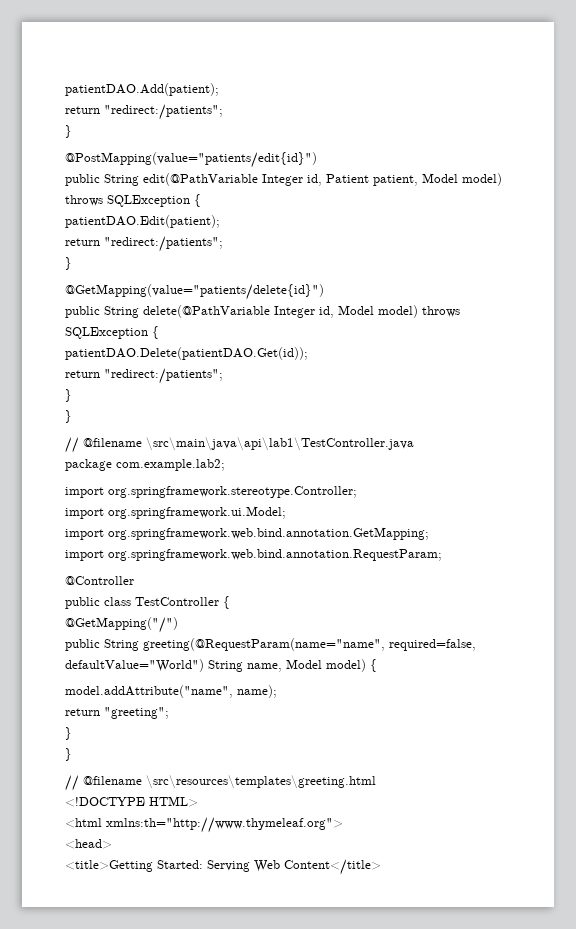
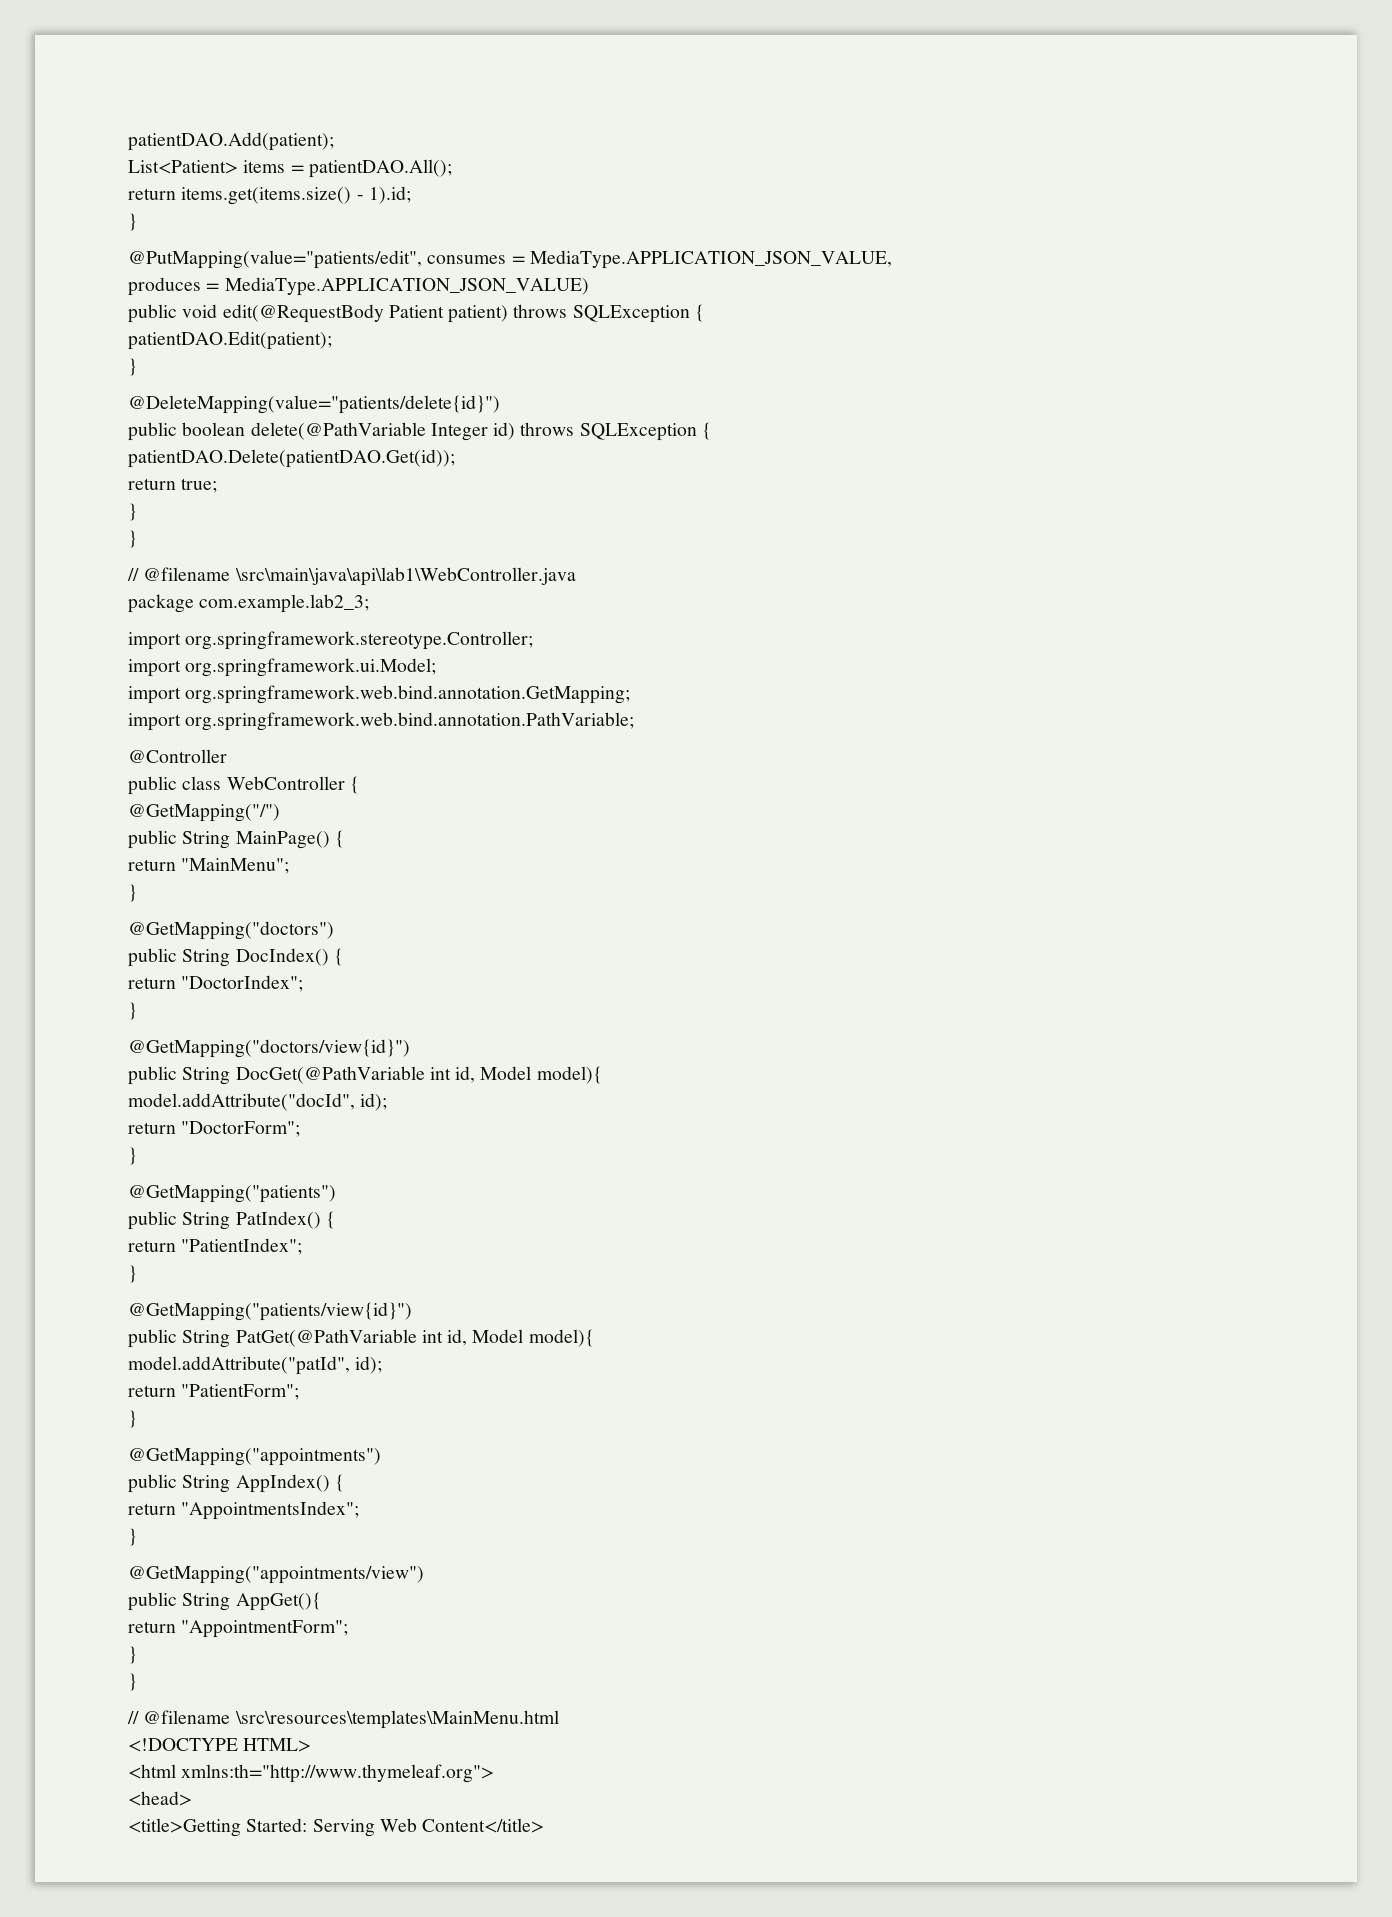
[65,104,223,120] [65,125,72,138] [65,152,317,168] [65,173,502,186] return "redirect:/patients"; // } // @PostMapping(value="patients/edit{id}") // public String edit(@PathVariable Integer id, Patient patient, Model model) -> [128,159,452,178] [128,186,411,205] [128,213,137,231] [128,250,892,269] [128,277,589,296] [128,304,509,323] List<Patient> items = patientDAO.All(); // return items.get(items.size() - 1).id; // } // @PutMapping(value="patients/edit", consumes = MediaType.APPLICATION_JSON_VALUE, // produces = MediaType.APPLICATION_JSON_VALUE) // public void edit(@RequestBody Patient patient)
[65,236,223,252] [65,257,72,270] [65,284,324,300] [65,306,139,318] // return "redirect:/patients"; // } // @GetMapping(value="patients/delete{id}") // public String -> [128,358,137,376] [128,395,500,414] [128,422,246,441] // } // @DeleteMapping(value="patients/delete{id}") // public boolean
[319,305,418,318] id, Model model) -> [493,422,516,440] id)
[104,368,223,384] [65,389,72,402] [65,410,72,423] [65,437,414,453] "redirect:/patients"; // } // } // // @filename \src\main\java\api\lab1\TestController.java -> [181,478,218,493] [128,503,137,521] [128,530,137,548] [127,567,576,586] true; // } // } // // @filename \src\main\java\api\lab1\WebController.java
[116,459,225,471] com.example.lab2; -> [199,594,370,613] com.example.lab2_3;
[108,549,442,561] org.springframework.web.bind.annotation.RequestParam; -> [185,712,635,731] org.springframework.web.bind.annotation.PathVariable;
[135,597,219,606] TestController -> [226,776,345,790] WebController
[143,638,476,651] [65,659,377,672] [65,685,277,698] [65,707,169,719] [65,727,72,740] [65,748,72,761] [65,775,376,791] greeting(@RequestParam(name="name", required=false, defaultValue="World") String name, Model model) { // model.addAttribute("name", name); // return "greeting"; // } // } // // @filename \src\resources\templates\greeting.html -> [235,830,344,849] [128,858,290,874] [128,884,137,902] [128,921,334,940] [128,948,343,967] [128,975,304,992] [128,1002,137,1020] [128,1039,410,1058] [128,1066,602,1085] [128,1093,388,1111] [128,1121,301,1137] [128,1147,137,1165] [128,1185,336,1203] [128,1211,335,1230] [128,1238,303,1255] [128,1265,137,1283] [128,1302,412,1321] [128,1329,594,1348] [128,1356,383,1375] [128,1384,300,1400] [128,1410,137,1428] [128,1448,381,1466] [128,1474,344,1493] [128,1501,360,1520] [128,1528,137,1546] [128,1566,424,1584] [128,1592,321,1611] [128,1620,349,1638] [128,1646,137,1664] [128,1673,137,1691] [127,1710,559,1729] MainPage() { // return "MainMenu"; // } // @GetMapping("doctors") // public String DocIndex() { // return "DoctorIndex"; // } // @GetMapping("doctors/view{id}") // public String DocGet(@PathVariable int id, Model model){ // model.addAttribute("docId", id); // return "DoctorForm"; // } // @GetMapping("patients") // public String PatIndex() { // return "PatientIndex"; // } // @GetMapping("patients/view{id}") // public String PatGet(@PathVariable int id, Model model){ // model.addAttribute("patId", id); // return "PatientForm"; // } // @GetMapping("appointments") // public String AppIndex() { // return "AppointmentsIndex"; // } // @GetMapping("appointments/view") // public String AppGet(){ // return "AppointmentForm"; // } // } // // @filename \src\resources\templates\MainMenu.html

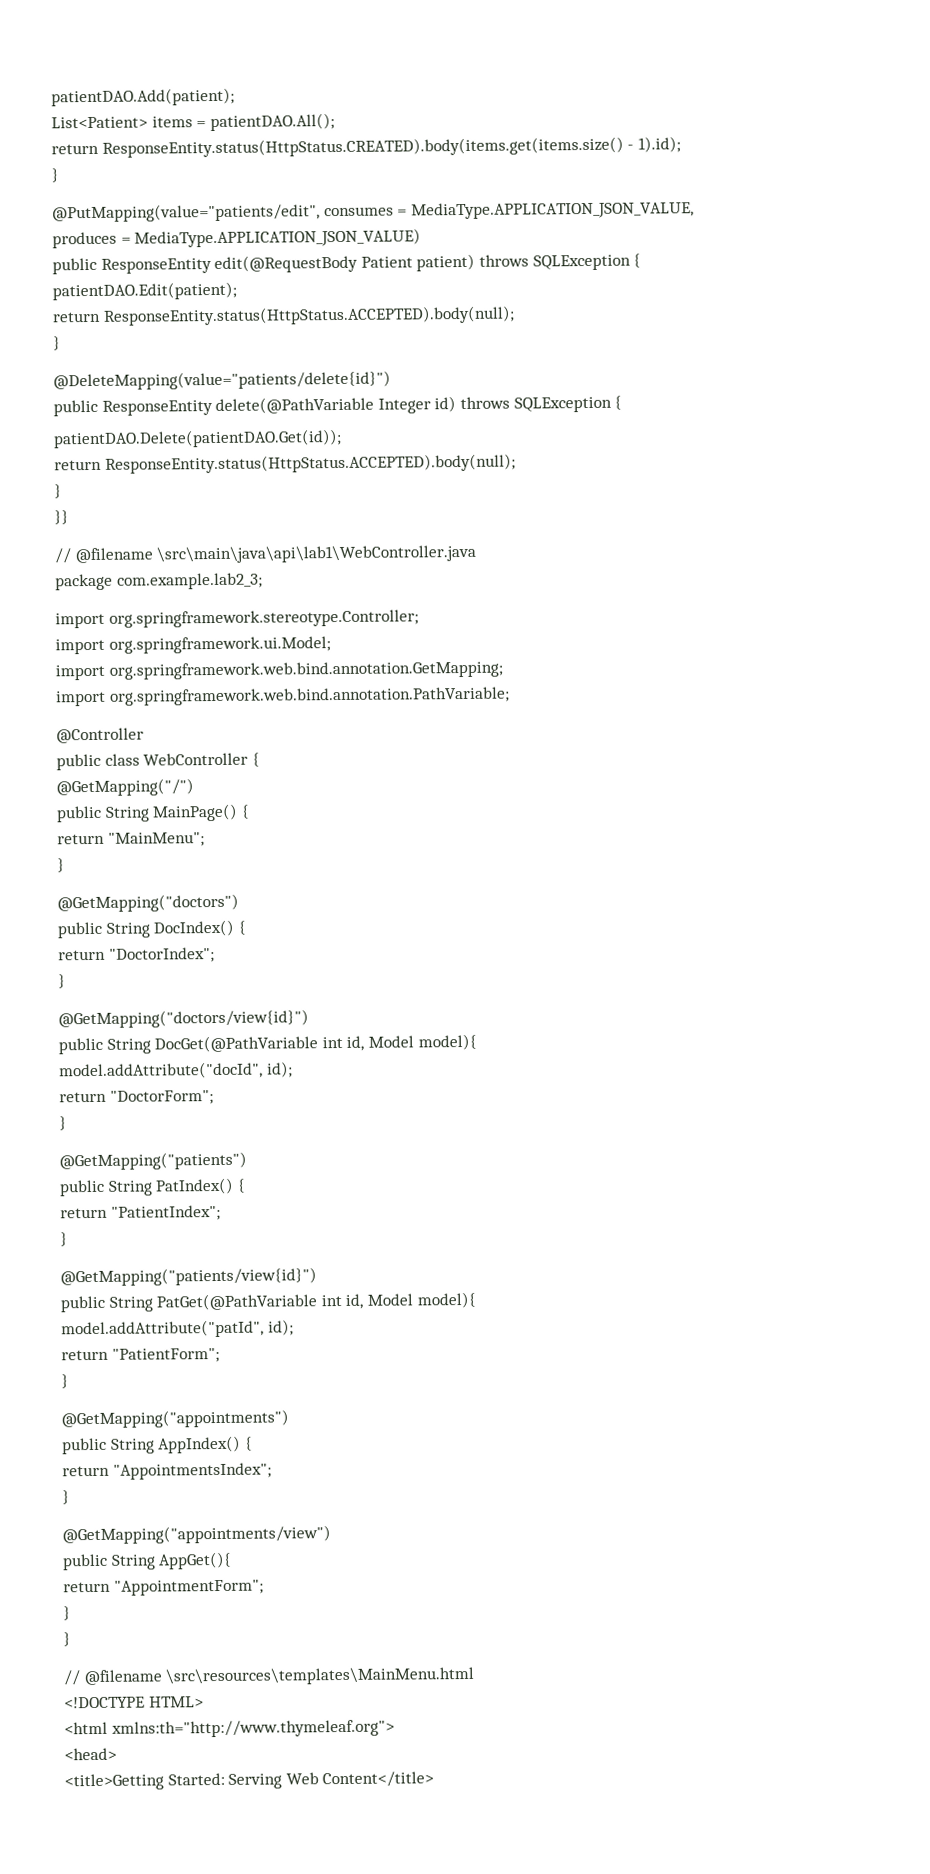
[181,186,411,205] items.get(items.size() - 1).id; -> [101,136,681,158] ResponseEntity.status(HttpStatus.CREATED).body(items.get(items.size() - 1).id);
[182,304,218,318] void -> [100,258,212,274] ResponseEntity
(332, 340) none -> [52,305,515,326] // return ResponseEntity.status(HttpStatus.ACCEPTED).body(null);
[182,422,246,436] boolean -> [101,400,213,416] ResponseEntity
[181,478,218,493] [128,503,137,521] [128,530,137,548] true; // } // } -> [104,453,516,474] [54,484,62,499] [54,510,69,525] ResponseEntity.status(HttpStatus.ACCEPTED).body(null); // } // }}

